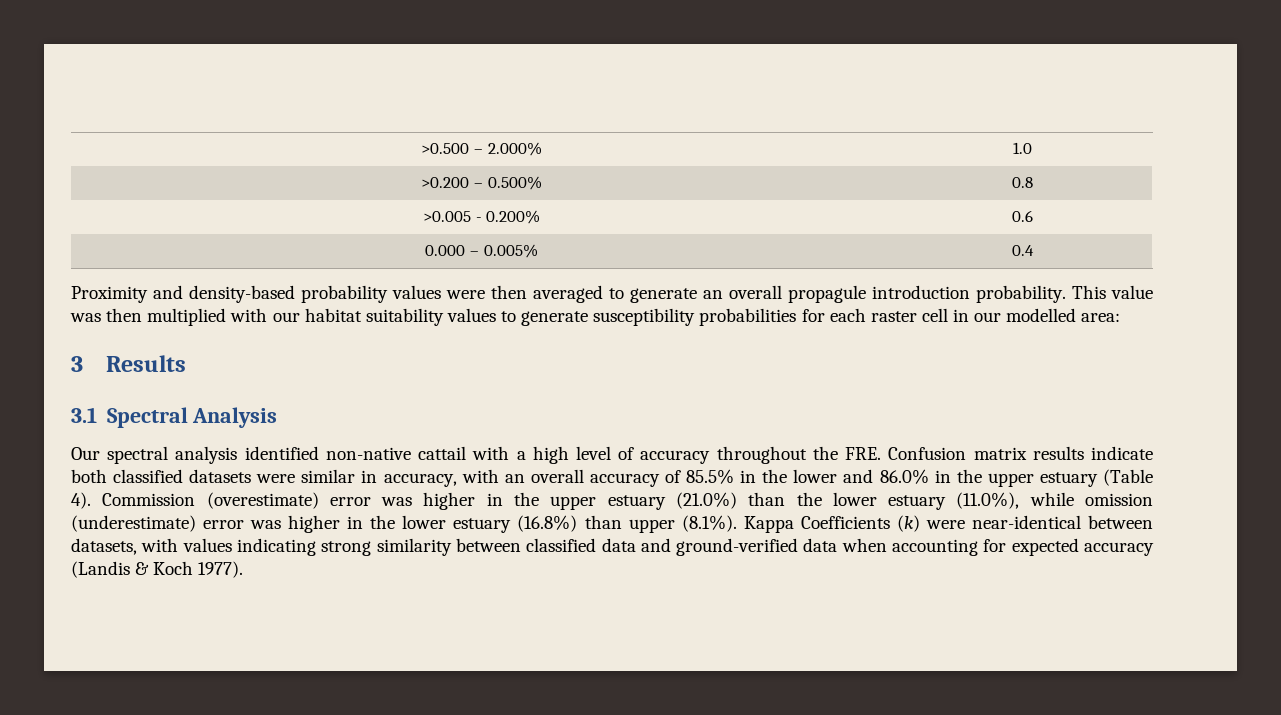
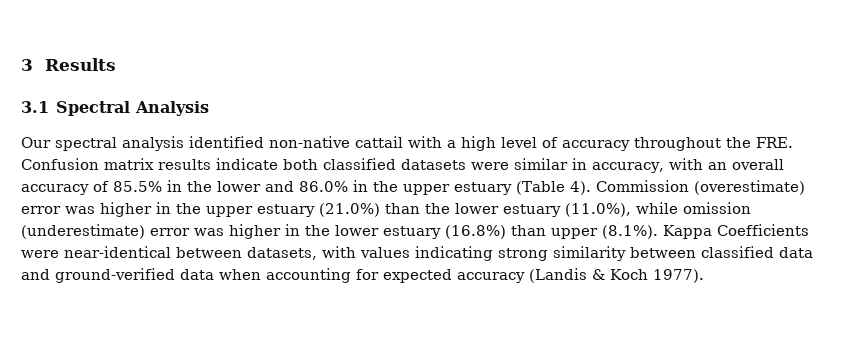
[421,142,542,156] [1012,142,1032,154] [421,176,542,190] [1011,177,1033,188] [422,210,541,224] [1011,210,1033,222] [425,244,538,258] [1011,245,1034,256] [71,285,1153,303] [70,308,1121,326] >0.500 – 2.000% | 1.0 // >0.200 – 0.500% | 0.8 // >0.005 - 0.200% | 0.6 // 0.000 – 0.005% | 0.4 // Proximity and density-based probability values were then averaged to generate an overall propagule introduction probability. This value was then multiplied with our habitat suitability values to generate susceptibility probabilities for each raster cell in our modelled area: // -> (21, 65) none
[896,515,920,532] (k) -> (809, 230) none

